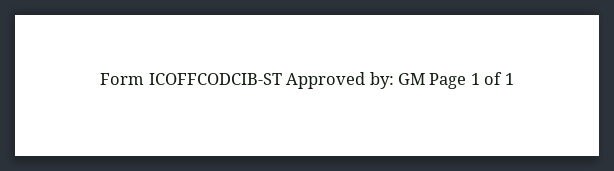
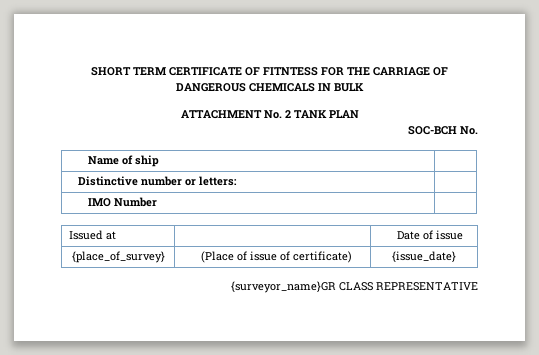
[100,72,514,89] Form ICOFFCODCIB-ST Approved by: GM Page 1 of 1 -> [91,67,448,76] [176,83,364,92] [180,110,359,119] [408,126,478,135] [87,155,159,167] [78,176,238,186] [87,197,157,207] [68,230,116,240] [396,230,463,240] [71,251,165,263] [200,251,352,263] [392,251,456,262] [231,281,478,293] SHORT TERM CERTIFICATE OF FITNTESS FOR THE CARRIAGE OF DANGEROUS CHEMICALS IN BULK // ATTACHMENT No. 2 TANK PLAN // SOC-BCH No. // Name of ship | // Distinctive number or letters: | // IMO Number | // Issued at | | Date of issue // {place_of_survey} | (Place of issue of certificate) | {issue_date} // {surveyor_name}GR CLASS REPRESENTATIVE

